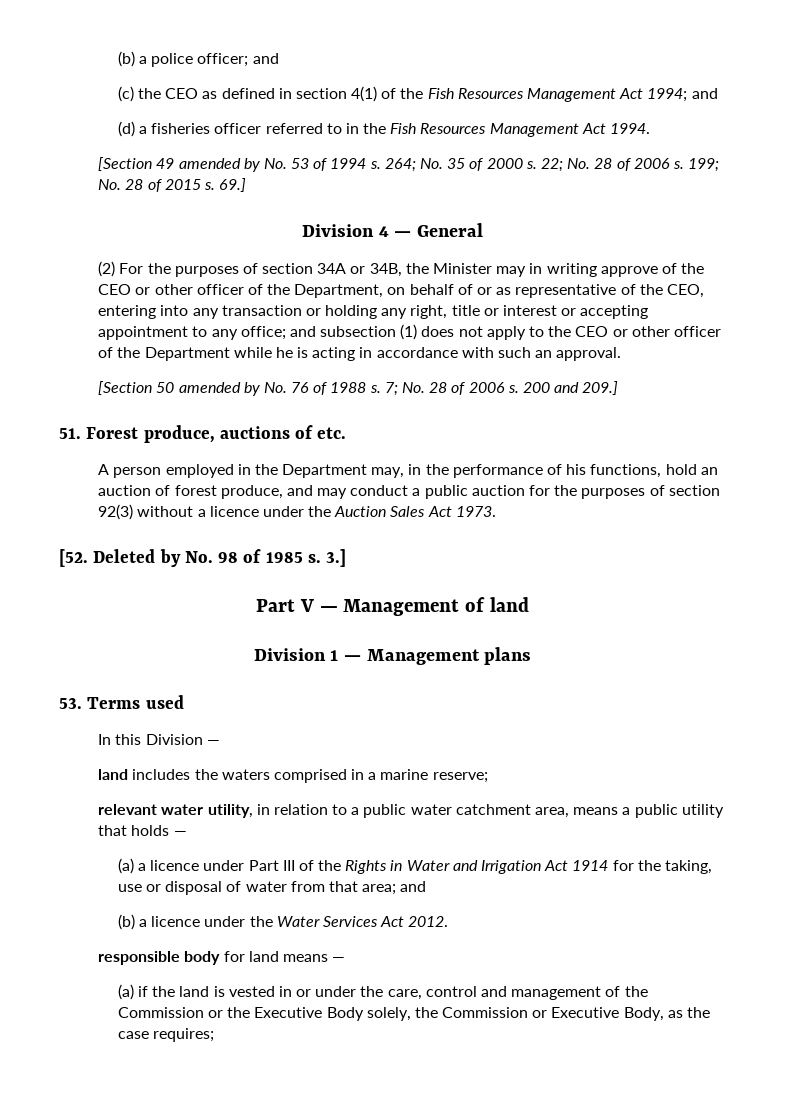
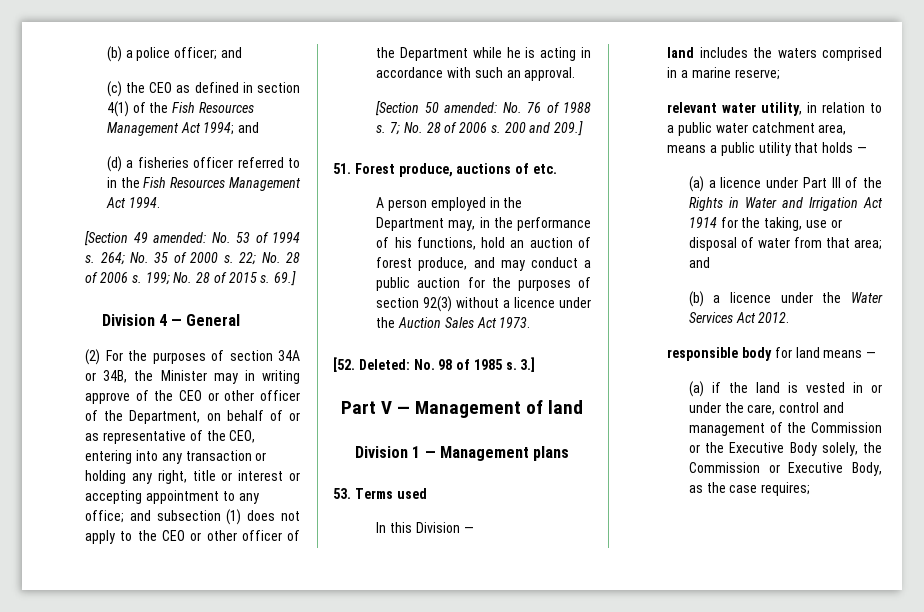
[178,158,260,172] amended by -> [153,232,207,243] amended:
[178,382,260,396] amended by -> [444,102,498,113] amended:
[93,549,181,567] Deleted by -> [358,359,410,370] Deleted:

